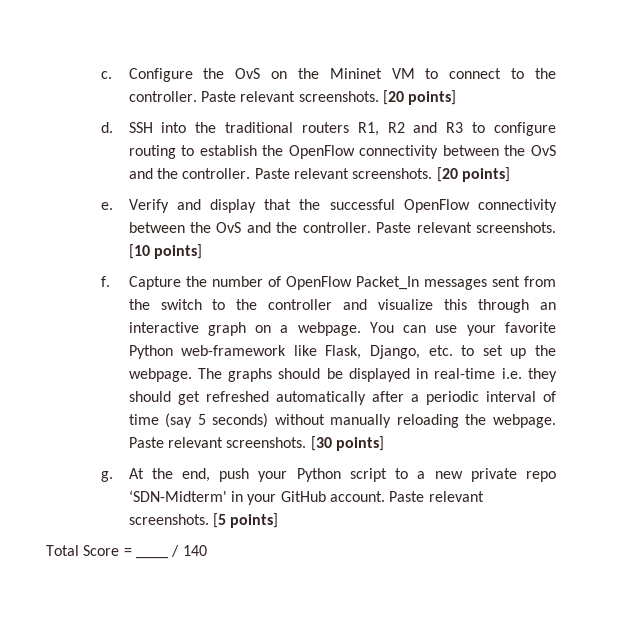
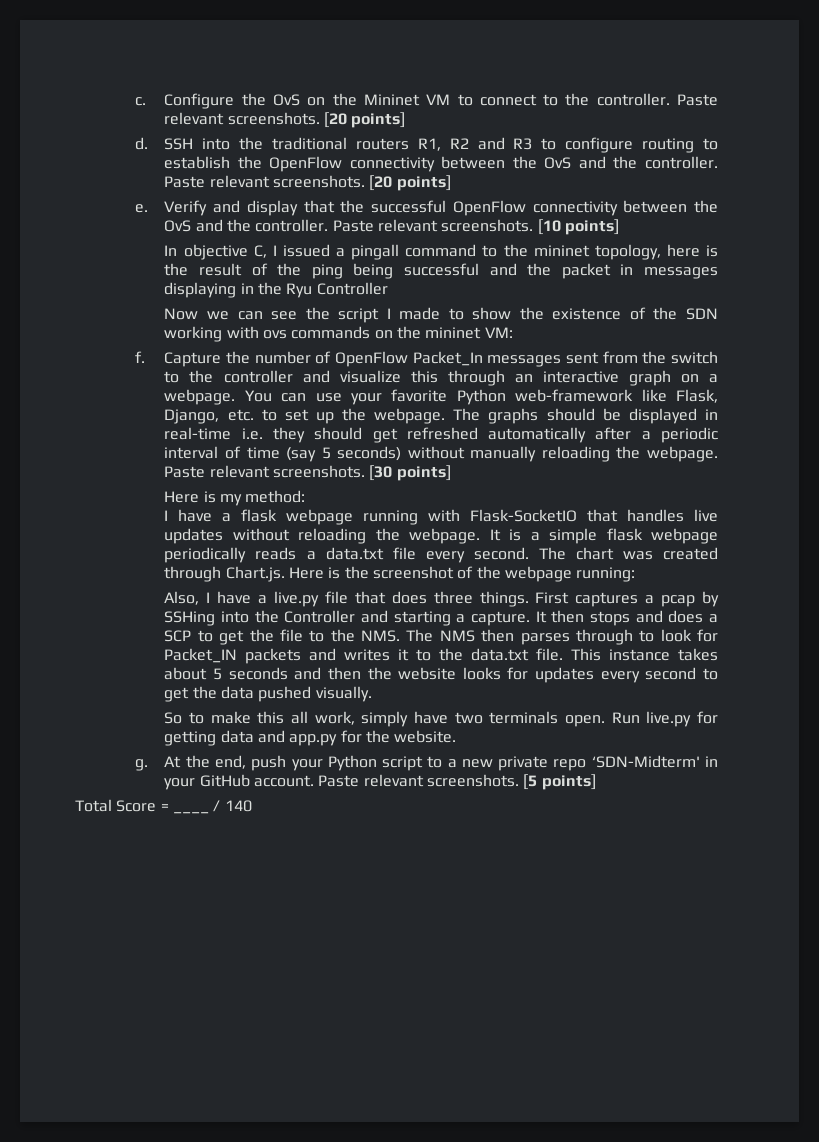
(202, 251) none -> [164,244,718,260] [164,263,719,279] [164,282,388,298] [164,307,718,323] [164,326,513,342] // In objective C, I issued a pingall command to the mininet topology, here is the result of the ping being successful and the packet in messages displaying in the Ryu Controller // Now we can see the script I made to show the existence of the SDN working with ovs commands on the mininet VM:
(384, 443) none -> [164,490,306,506] [164,509,718,525] [164,528,718,544] [164,547,719,563] [164,566,636,582] [164,591,720,607] [164,610,719,626] [164,629,719,645] [164,648,718,664] [164,667,718,683] [164,686,372,702] [164,711,719,727] [164,730,457,746] // Here is my method: // I have a flask webpage running with Flask-SocketIO that handles live updates without reloading the webpage. It is a simple flask webpage periodically reads a data.txt file every second. The chart was created through Chart.js. Here is the screenshot of the webpage running: // Also, I have a live.py file that does three things. First captures a pcap by SSHing into the Controller and starting a capture. It then stops and does a SCP to get the file to the NMS. The NMS then parses through to look for Packet_IN packets and writes it to the data.txt file. This instance takes about 5 seconds and then the website looks for updates every second to get the data pushed visually. // So to make this all work, simply have two terminals open. Run live.py for getting data and app.py for the website.

